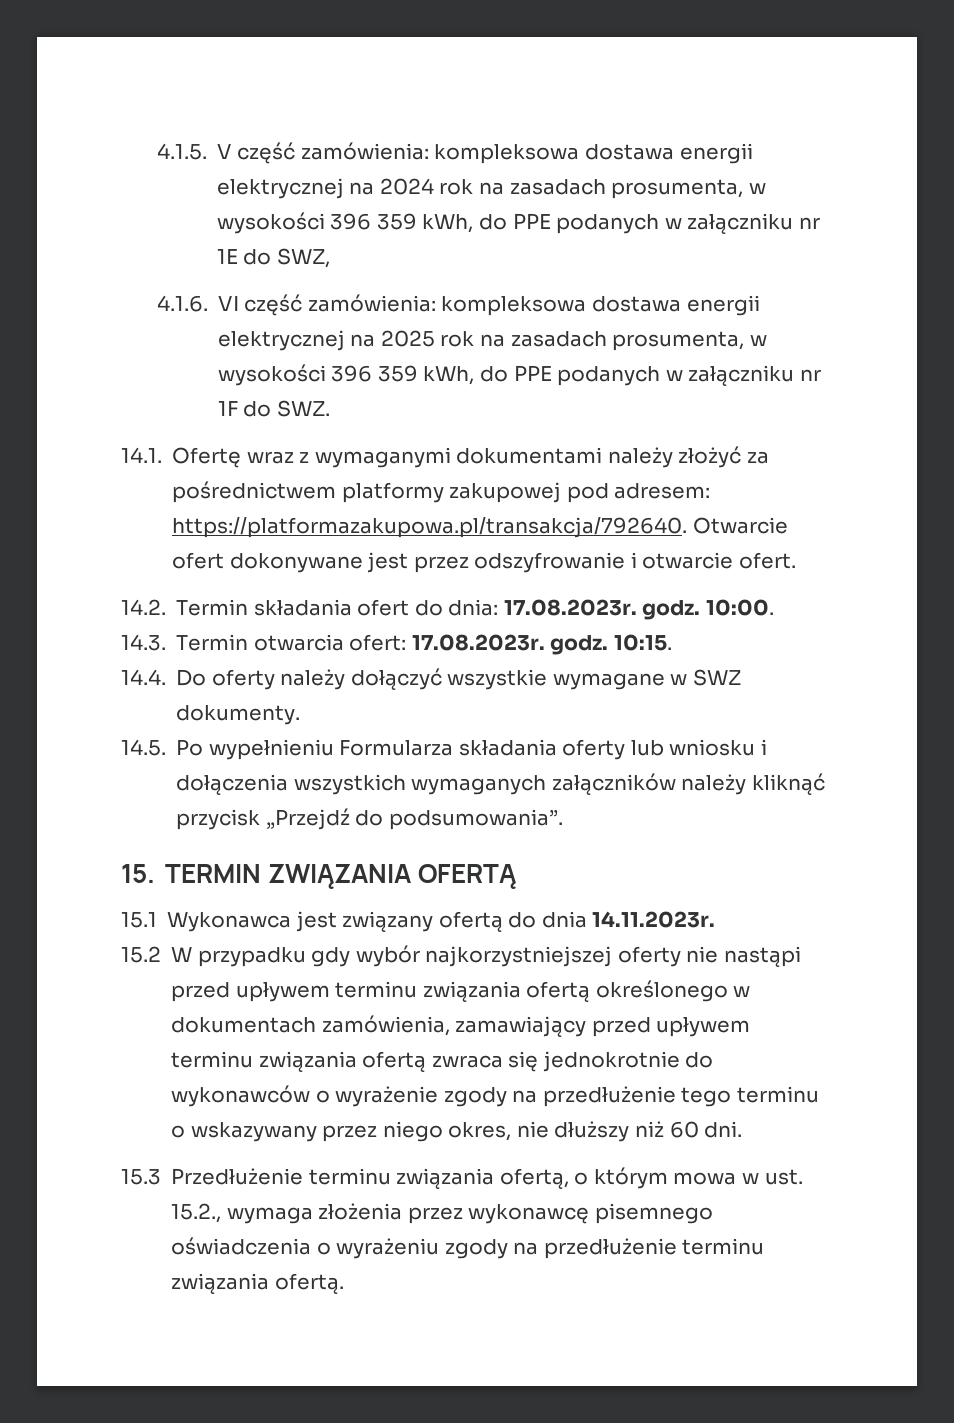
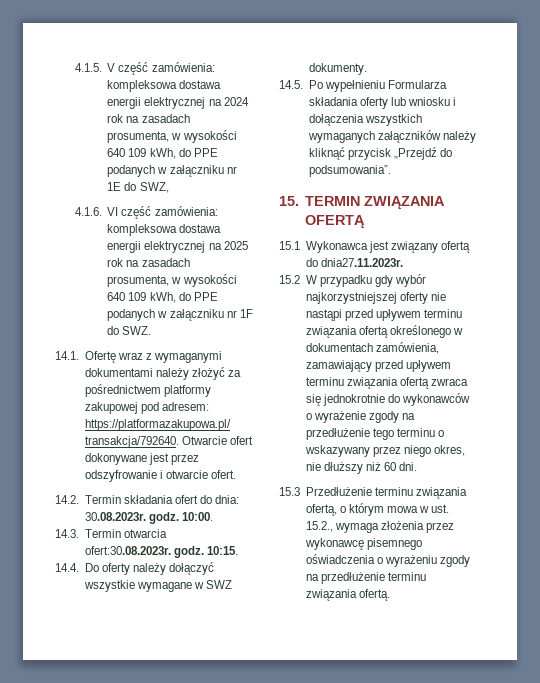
[330,213,417,230] 396 359 -> [107,148,147,157] 640 109
[331,365,418,382] 396 359 -> [107,292,147,301] 640 109
[503,599,637,616] 17.08.2023r. -> [84,512,146,521] 30.08.2023r.
[349,634,545,651] ofert: 17.08.2023r. -> [84,546,171,555] ofert:30.08.2023r.
[541,911,716,928] dnia 14.11.2023r. -> [320,258,403,267] dnia27.11.2023r.

